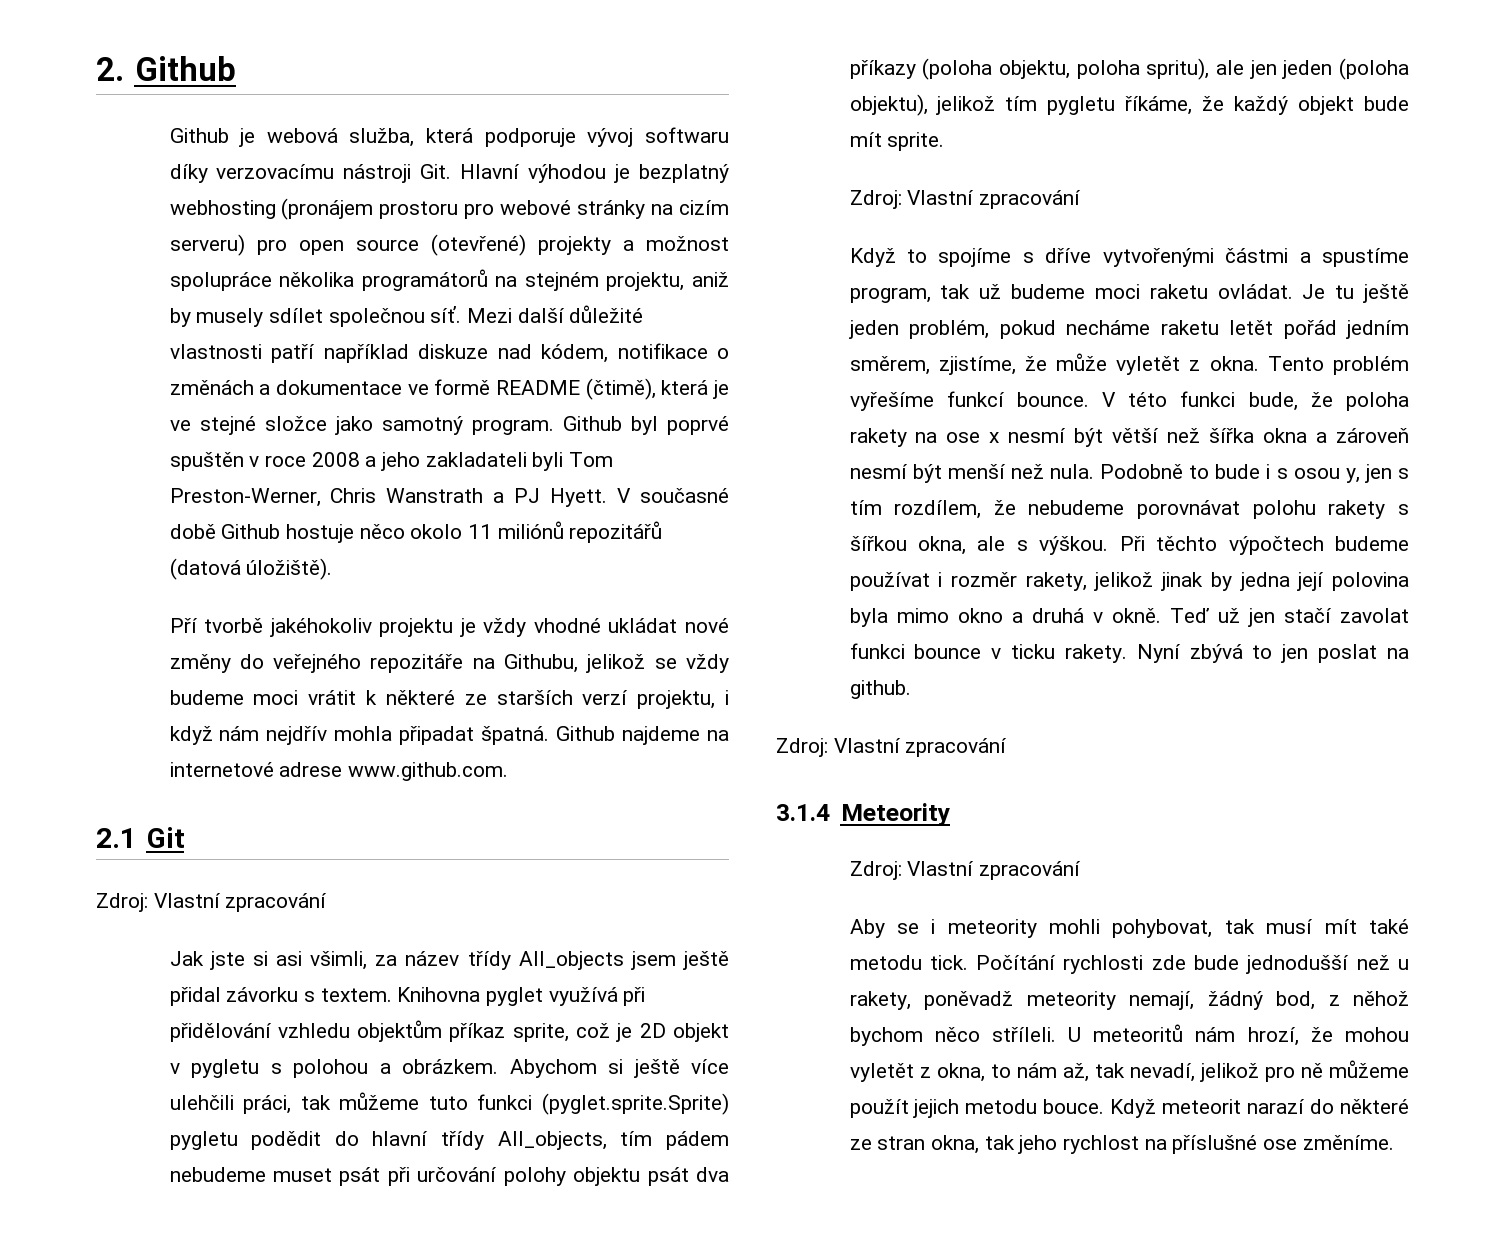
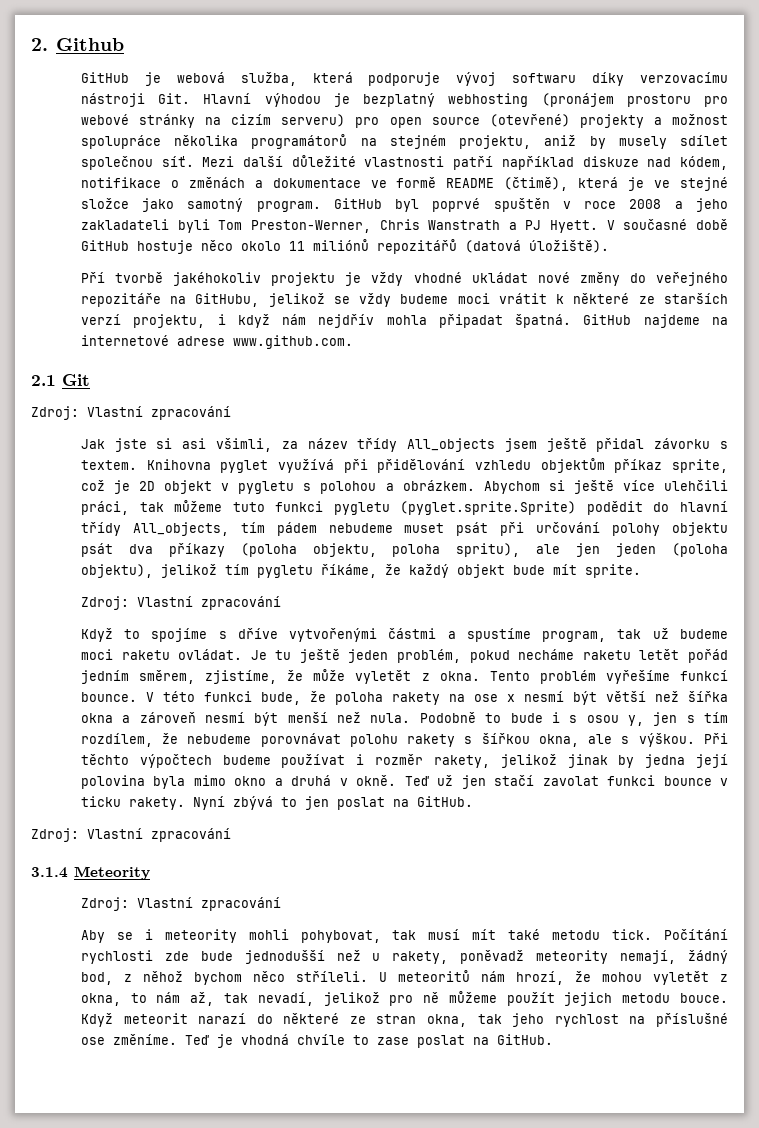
[169,128,229,143] Github -> [80,72,129,83] GitHub
[562,416,622,431] Github -> [333,198,382,209] GitHub
[221,524,281,539] Github -> [80,240,129,251] GitHub
[504,654,579,673] Githubu, -> [195,293,260,307] GitHubu,
[556,726,616,741] Github -> [583,314,632,325] GitHub
[542,1093,730,1115] [169,1131,238,1150] (pyglet.sprite.Sprite) pygletu -> [333,501,577,515] pygletu (pyglet.sprite.Sprite)
[849,680,911,699] github. -> [416,796,473,807] GitHub.
(1394, 1142) none -> [184,1034,553,1048] Teď je vhodná chvíle to zase poslat na GitHub.

